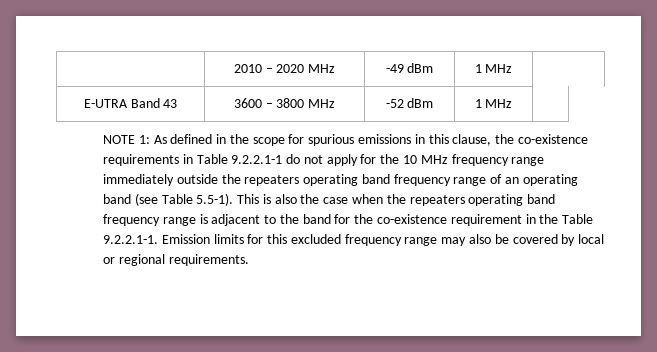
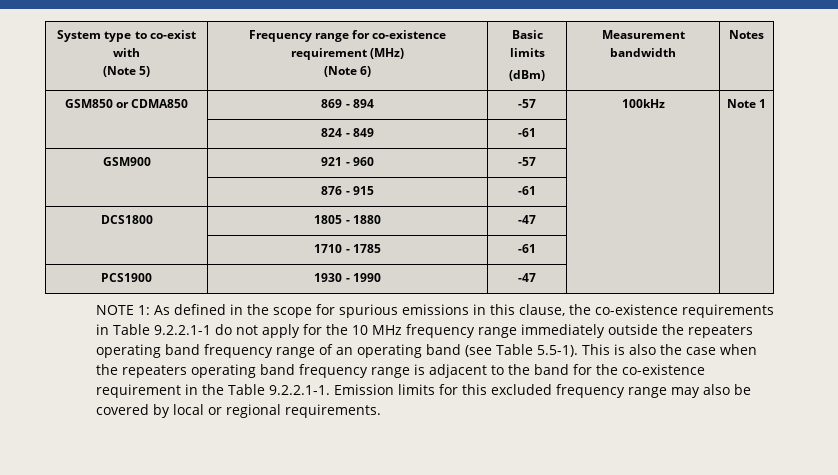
[233,64,336,73] [385,63,434,73] [474,64,513,73] [83,98,178,108] [233,98,336,108] [385,98,434,108] [474,99,513,108] | 2010 – 2020 MHz | -49 dBm | 1 MHz | // E-UTRA Band 43 | 3600 – 3800 MHz | -52 dBm | 1 MHz -> [57,30,196,42] [113,48,140,57] [102,66,151,77] [248,30,447,42] [290,48,405,60] [323,66,372,77] [511,30,543,39] [509,48,545,57] [509,70,545,81] [601,30,685,39] [610,48,676,57] [729,30,764,39] [64,99,189,108] [321,99,374,108] [518,99,536,108] [621,99,665,108] [726,99,767,108] [321,128,374,137] [518,128,536,137] [102,157,151,166] [321,157,374,166] [518,157,536,166] [321,186,374,195] [518,186,536,195] [100,215,153,224] [314,215,381,224] [518,215,536,224] [314,244,381,253] [518,244,536,253] [101,273,152,282] [314,273,381,282] [518,273,536,282] System type to co-exist with // (Note 5) | Frequency range for co-existence requirement (MHz) // (Note 6) | Basic limits // (dBm) | Measurement bandwidth | Notes // GSM850 or CDMA850 | 869 - 894 | -57 | 100kHz | Note 1 // | 824 - 849 | -61 | | // GSM900 | 921 - 960 | -57 | | // | 876 - 915 | -61 | | // DCS1800 | 1805 - 1880 | -47 | | // | 1710 - 1785 | -61 | | // PCS1900 | 1930 - 1990 | -47 |

